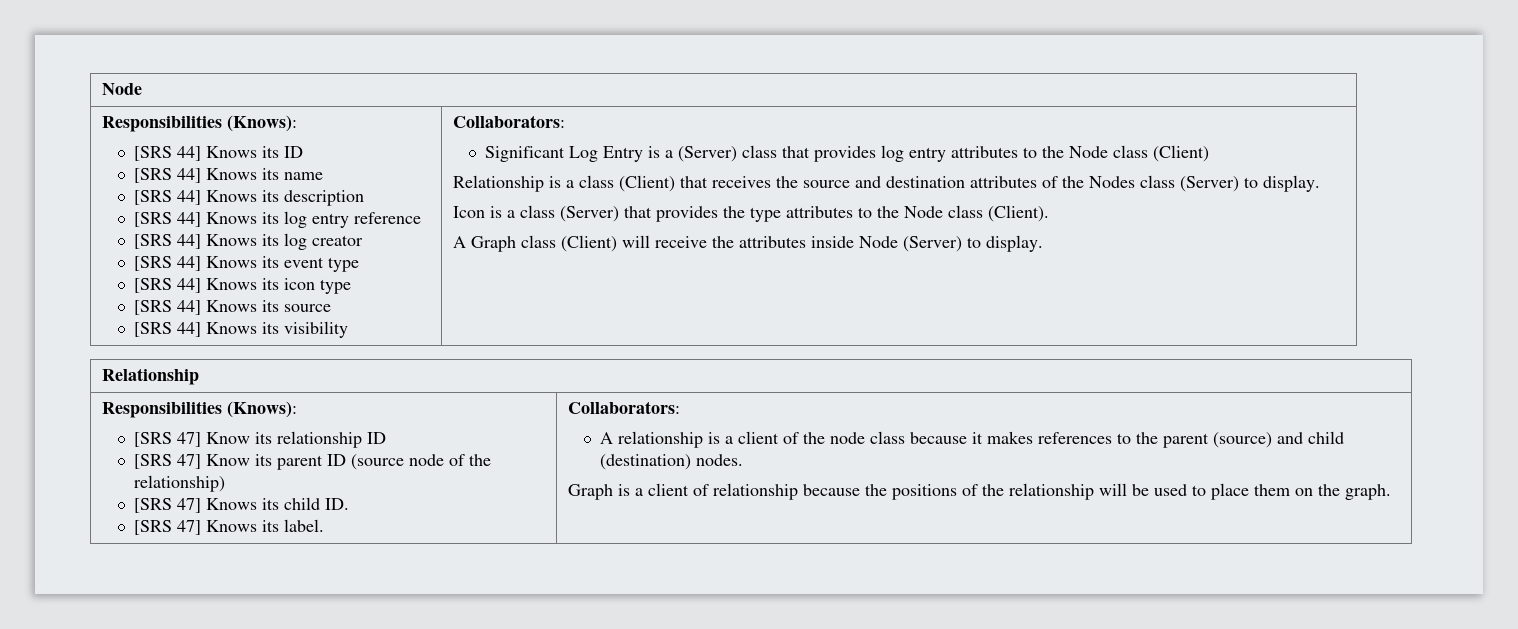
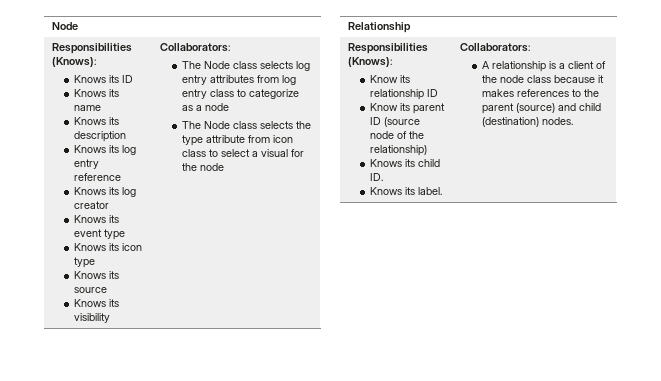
[134,146,202,161] [SRS 44] -> (97, 62) none
[134,168,202,183] [SRS 44] -> (134, 79) none
[134,190,202,205] [SRS 44] -> (102, 108) none
[134,212,202,227] [SRS 44] -> (127, 136) none
[134,234,202,249] [SRS 44] -> (122, 177) none
[134,256,202,271] [SRS 44] -> (110, 205) none
[134,278,202,293] [SRS 44] -> (126, 234) none
[134,300,202,315] [SRS 44] -> (96, 262) none
[134,322,202,337] [SRS 44] -> (108, 290) none
[485,145,1210,162] [452,175,1320,192] [452,205,1049,222] [452,235,1043,252] Significant Log Entry is a (Server) class that provides log entry attributes to the Node class (Client) // Relationship is a class (Client) that receives the source and destination attributes of the Nodes class (Server) to display. // Icon is a class (Server) that provides the type attributes to the Node class (Client). // A Graph class (Client) will receive the attributes inside Node (Server) to display. -> [182,61,311,71] [182,75,297,85] [182,89,300,99] [182,103,230,111] [182,121,312,129] [182,135,294,146] [182,149,305,157] [182,163,225,171] The Node class selects log entry attributes from log entry class to categorize as a node // The Node class selects the type attribute from icon class to select a visual for the node
[134,432,202,447] [SRS 47] -> (393, 62) none
[134,454,202,469] [SRS 47] -> (439, 93) none
[134,498,202,513] [SRS 47] -> (428, 150) none
[134,520,202,535] [SRS 47] -> (384, 177) none
[567,483,1391,500] // Graph is a client of relationship because the positions of the relationship will be used to place them on the graph. -> (574, 121) none

